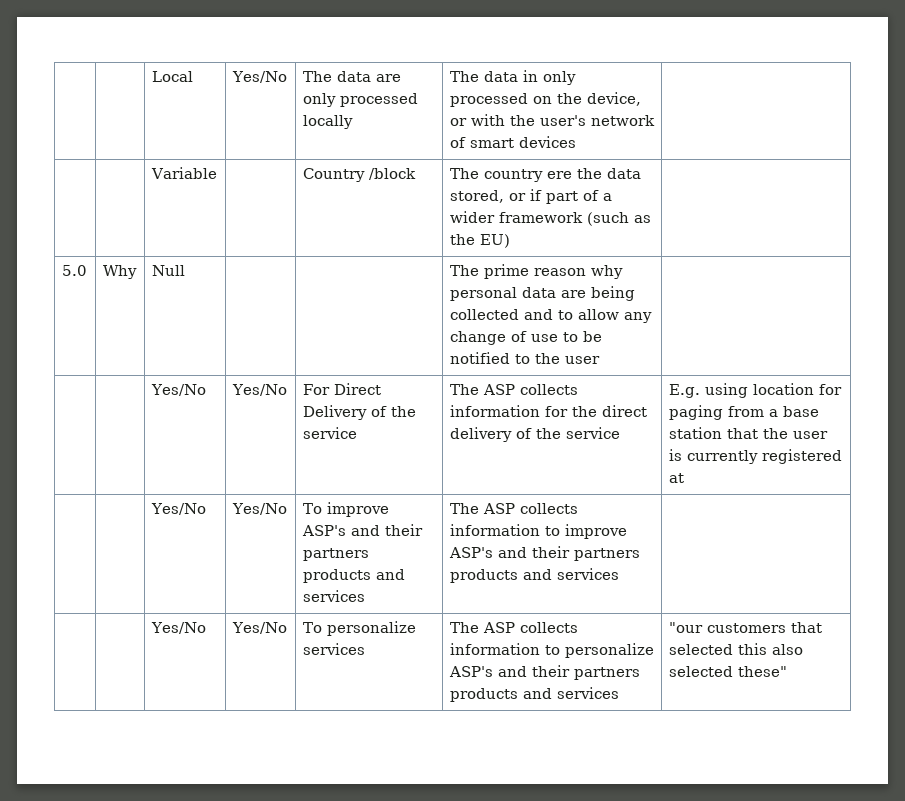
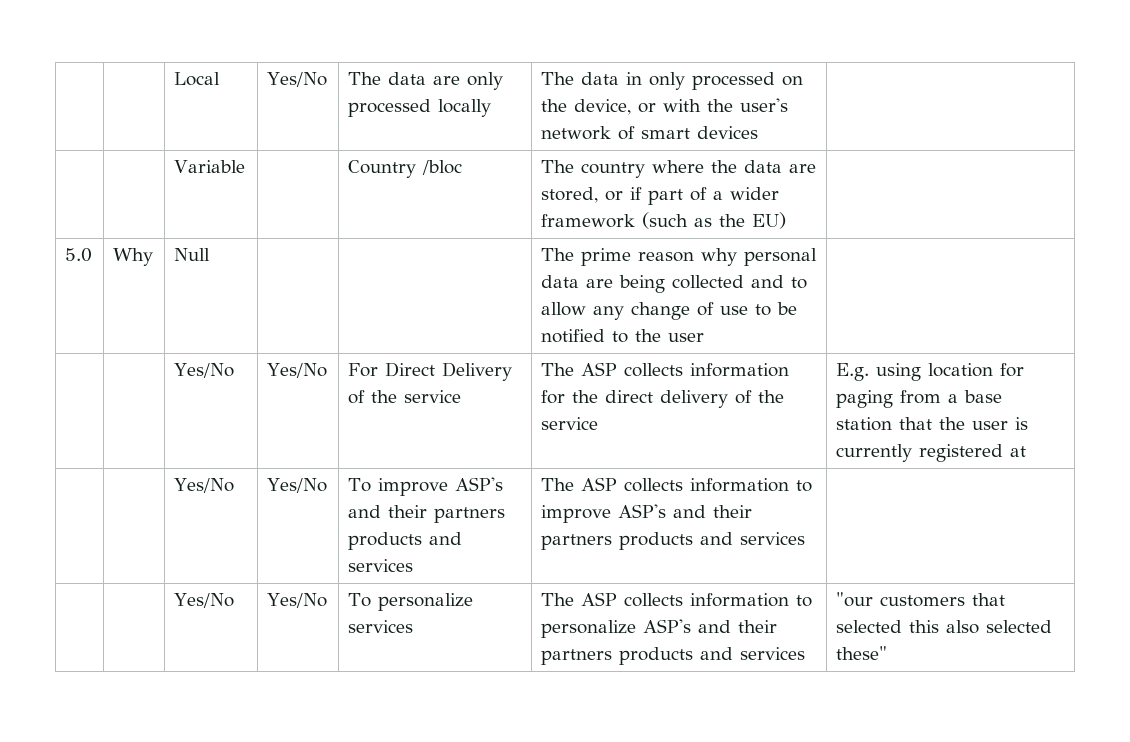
[368,168,416,180] /block -> [422,160,463,175] /bloc
[546,171,572,179] ere -> [652,160,705,173] where
(641, 173) none -> [789,164,817,173] are

